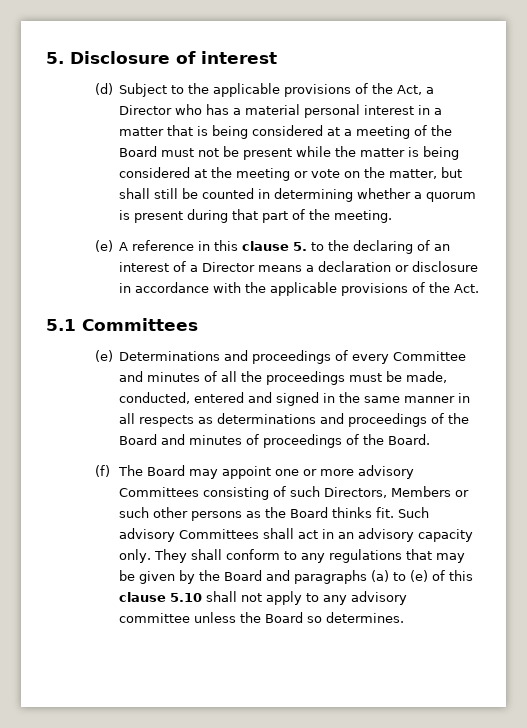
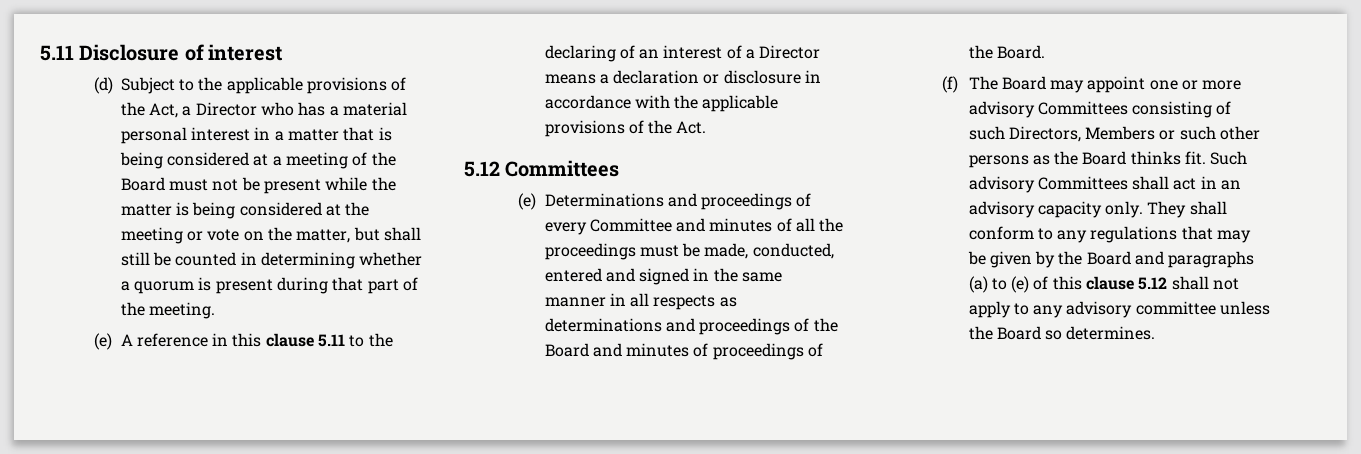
[46,52,64,64] 5. -> [40,45,74,61] 5.11
[293,242,308,251] 5. -> [318,334,346,347] 5.11
[46,319,76,331] 5.1 -> [464,161,500,177] 5.12
[170,593,203,602] 5.10 -> [1138,277,1168,290] 5.12

